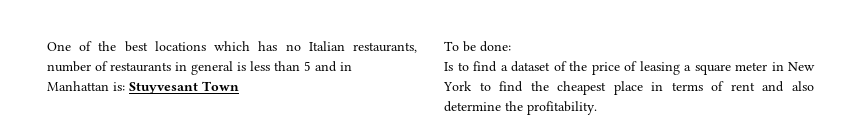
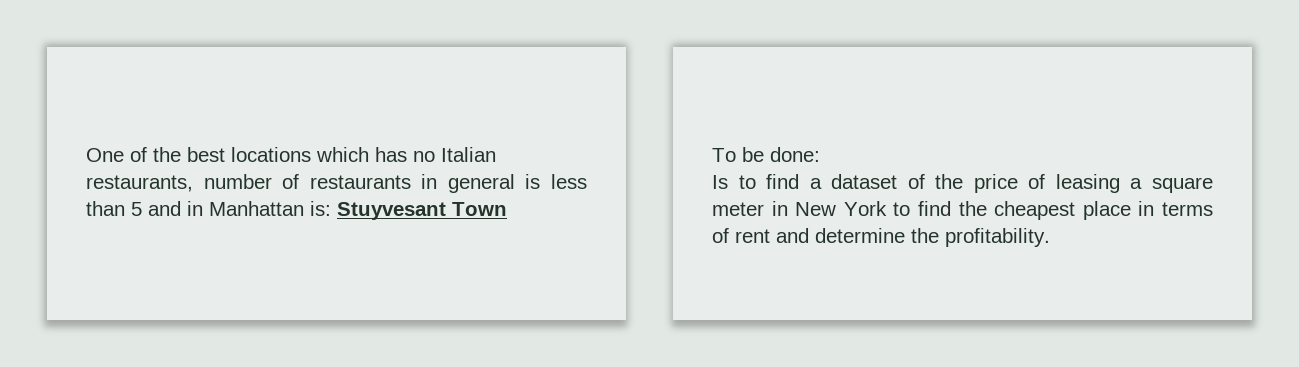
[792,81,815,91] also -> (809, 235) none

